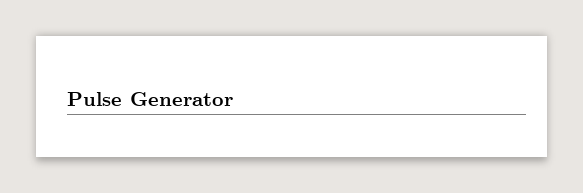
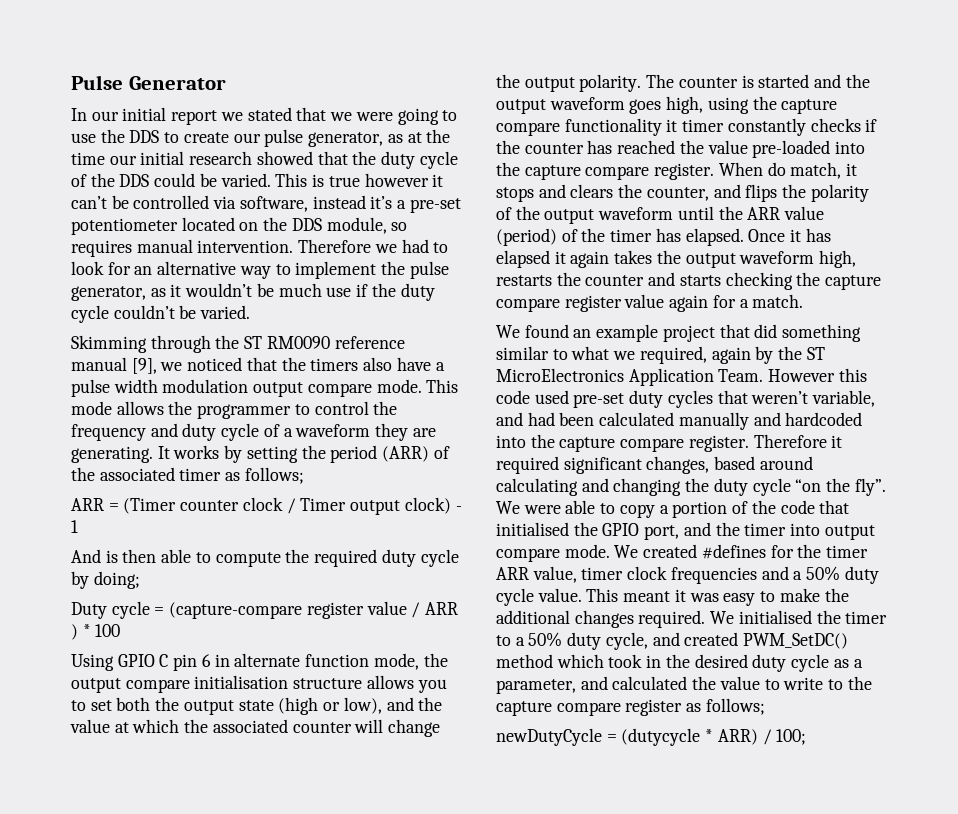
(233, 99) none -> [71,107,458,125] [71,129,451,147] [71,151,458,169] [71,173,444,187] [71,195,461,213] [71,217,408,235] [71,239,449,257] [71,261,449,279] [71,283,435,301] [71,305,251,323] [71,335,405,353] [71,357,445,374] [71,379,459,397] [71,401,398,419] [71,423,436,441] [71,445,450,463] [71,467,304,484] [71,497,462,515] [71,520,78,533] [71,549,459,567] [71,571,140,589] [71,601,459,619] [71,624,121,640] [71,653,448,671] [71,675,447,693] [71,697,443,715] [70,719,441,737] [496,74,870,92] [496,96,838,114] [496,118,878,136] [496,140,866,158] [496,162,858,180] [496,184,869,202] [496,206,825,224] [496,228,831,246] [496,250,857,268] [496,272,882,290] [496,294,804,312] [496,324,862,342] [496,346,825,364] [496,368,867,386] [496,390,876,408] [496,412,863,430] [496,434,843,452] [496,456,813,474] [496,478,886,496] [496,500,850,518] [496,522,875,540] [496,544,869,562] [496,566,879,584] [496,588,849,606] [496,610,888,628] [496,632,849,650] [496,654,863,672] [496,676,872,694] [496,698,765,716] [496,728,807,746] // In our initial report we stated that we were going to use the DDS to create our pulse generator, as at the time our initial research showed that the duty cycle of the DDS could be varied. This is true however it can’t be controlled via software, instead it’s a pre-set potentiometer located on the DDS module, so requires manual intervention. Therefore we had to look for an alternative way to implement the pulse generator, as it wouldn’t be much use if the duty cycle couldn’t be varied. // Skimming through the ST RM0090 reference manual [9], we noticed that the timers also have a pulse width modulation output compare mode. This mode allows the programmer to control the frequency and duty cycle of a waveform they are generating. It works by setting the period (ARR) of the associated timer as follows; // ARR = (Timer counter clock / Timer output clock) - 1 // And is then able to compute the required duty cycle by doing; // Duty cycle = (capture-compare register value / ARR ) * 100 // Using GPIO C pin 6 in alternate function mode, the output compare initialisation structure allows you to set both the output state (high or low), and the value at which the associated counter will change the output polarity. The counter is started and the output waveform goes high, using the capture compare functionality it timer constantly checks if the counter has reached the value pre-loaded into the capture compare register. When do match, it stops and clears the counter, and flips the polarity of the output waveform until the ARR value (period) of the timer has elapsed. Once it has elapsed it again takes the output waveform high, restarts the counter and starts checking the capture compare register value again for a match. // We found an example project that did something similar to what we required, again by the ST MicroElectronics Application Team. However this code used pre-set duty cycles that weren’t variable, and had been calculated manually and hardcoded into the capture compare register. Therefore it required significant changes, based around calculating and changing the duty cycle “on the fly”. We were able to copy a portion of the code that initialised the GPIO port, and the timer into output compare mode. We created #defines for the timer ARR value, timer clock frequencies and a 50% duty cycle value. This meant it was easy to make the additional changes required. We initialised the timer to a 50% duty cycle, and created PWM_SetDC() method which took in the desired duty cycle as a parameter, and calculated the value to write to the capture compare register as follows; // newDutyCycle = (dutycycle * ARR) / 100;

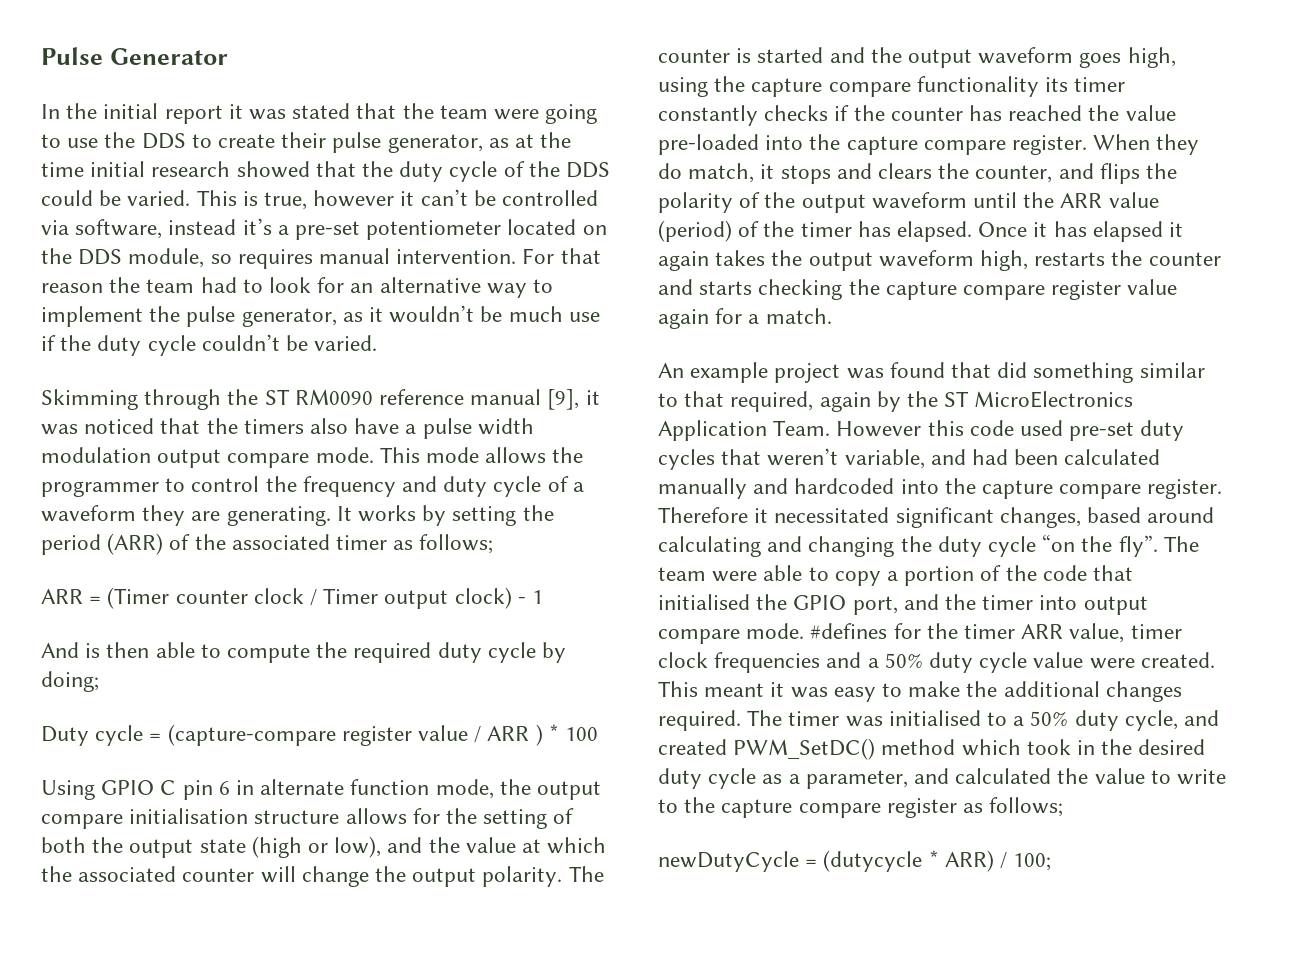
[91,111,119,121] our -> [66,103,98,119] the
[220,107,353,121] we stated that we -> [228,103,488,120] it was stated that the team
[233,133,261,143] our -> [281,132,327,148] their
[109,155,137,165] our -> (84, 169) none
[328,176,360,187] true -> [264,192,308,210] true,
[298,239,397,253] Therefore we -> [522,248,601,264] [41,277,195,293] For that reason the team
[160,362,183,371] we -> [585,390,600,405] [41,424,78,435] it was
[417,679,447,693] [71,700,112,711] you to set -> [412,808,575,829] for the setting of
[666,119,678,132] it -> [1045,77,1069,92] its
(763, 169) none -> [1156,134,1200,155] they
[496,324,715,342] We found an example project -> [658,362,945,383] An example project was found
[571,346,636,360] what we -> [684,391,725,407] that
[496,456,559,474] required -> [774,507,890,523] necessitated
[496,501,520,514] We -> [1163,536,1199,552] [658,567,706,581] The team
[614,544,698,558] We created -> (805, 631) none
[537,588,582,602] value. -> [1033,652,1215,669] value were created.
[710,610,888,624] We initialised the timer -> [747,710,981,727] The timer was initialised

